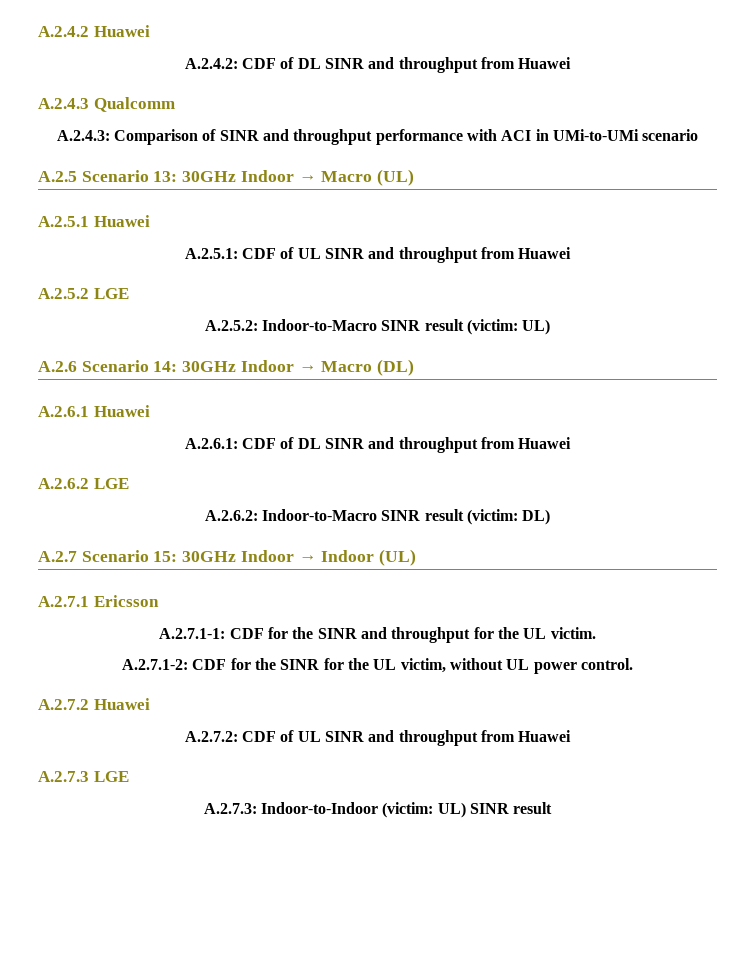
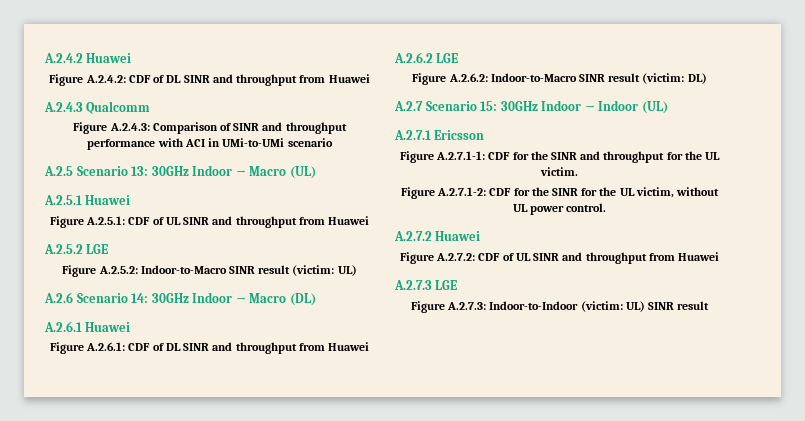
(150, 31) none -> [49,74,84,86] Figure
(175, 104) none -> [73,122,108,134] Figure
(150, 221) none -> [49,216,84,228] Figure
(129, 293) none -> [62,265,97,277] Figure
(150, 411) none -> [49,342,84,354] Figure
(129, 483) none -> [412,73,447,85] Figure
(159, 601) none -> [399,151,434,163] Figure
(596, 633) none -> [400,187,435,199] Figure
(150, 704) none -> [399,252,434,264] Figure
(129, 776) none -> [410,301,445,313] Figure

